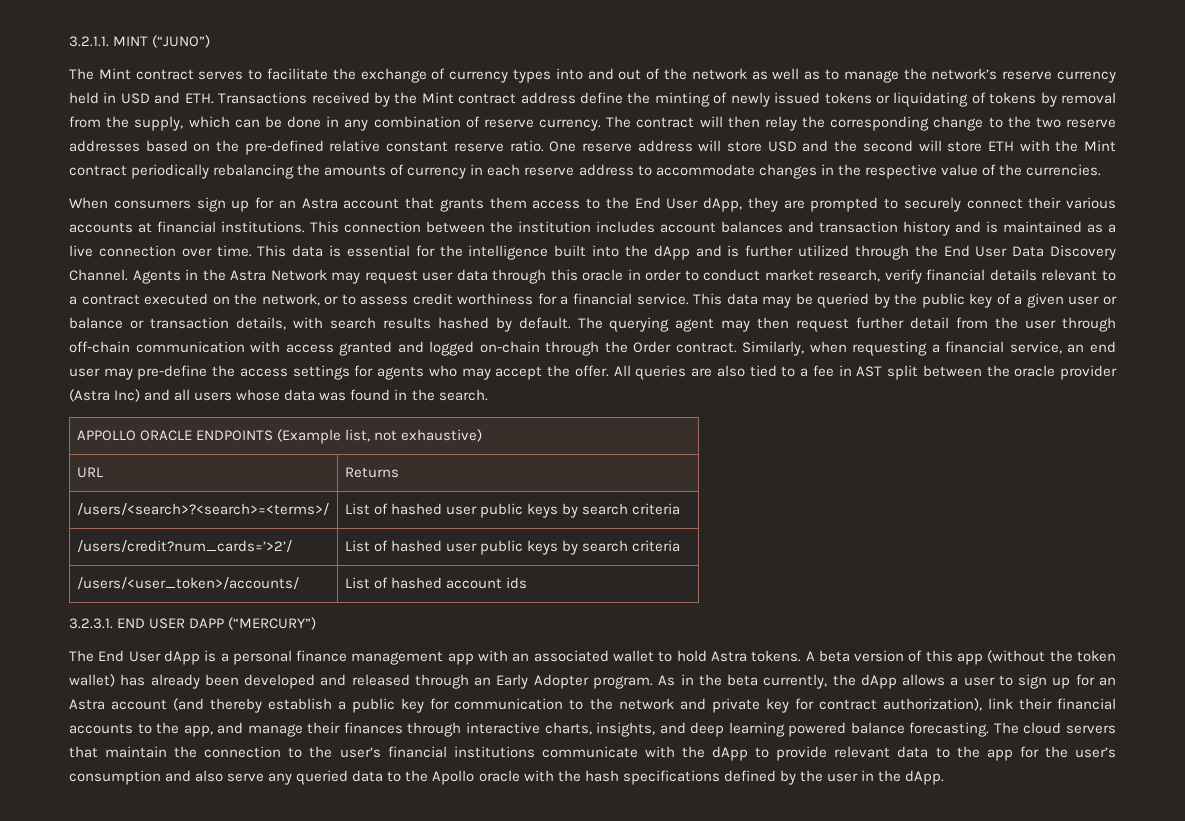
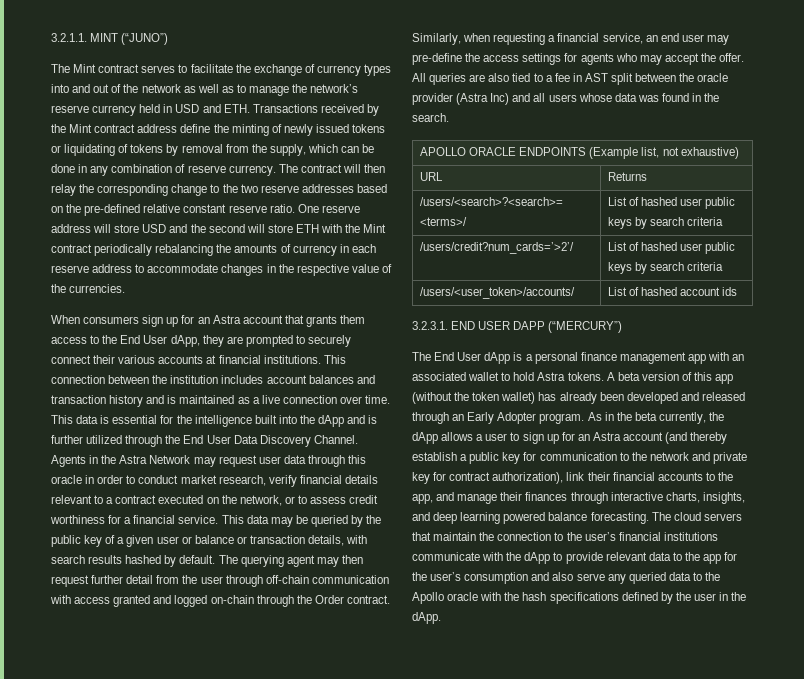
[76,430,136,441] APPOLLO -> [420,147,467,156] APOLLO

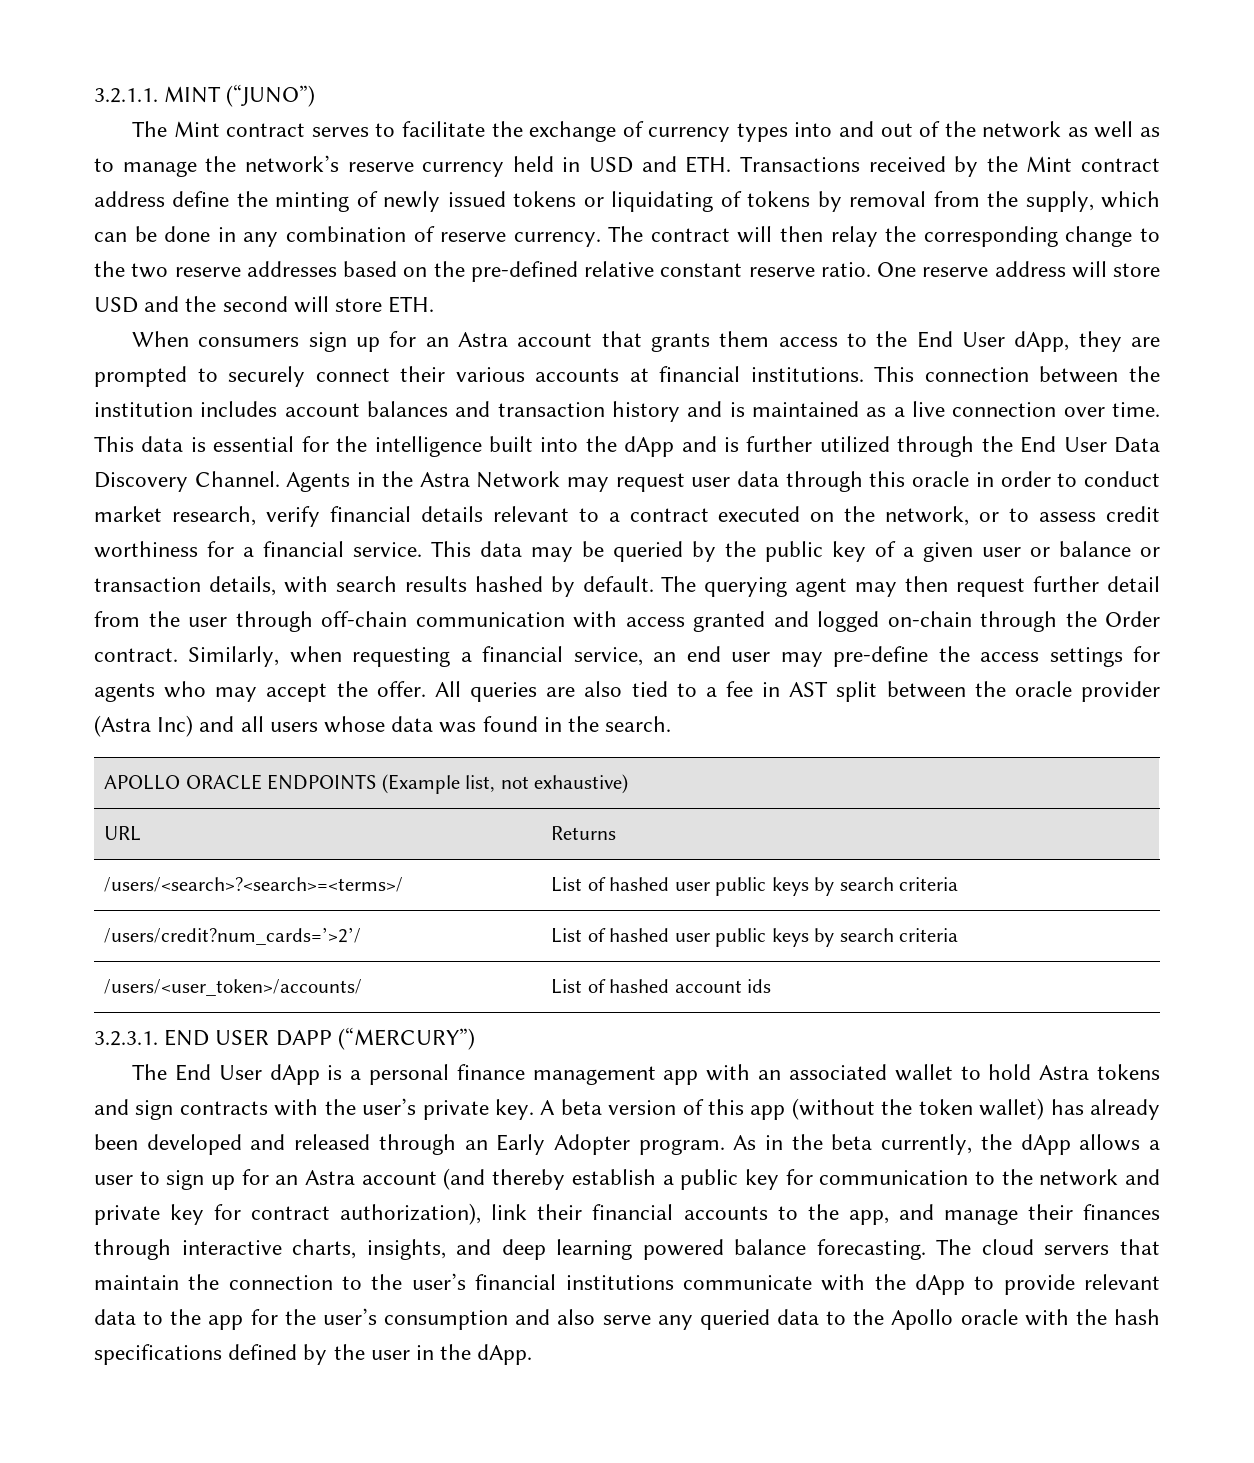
[295,224,387,233] [51,244,376,256] [51,264,392,276] [51,284,126,293] ETH with the Mint contract periodically rebalancing the amounts of currency in each reserve address to accommodate changes in the respective value of the currencies. -> [388,296,435,313] ETH.
[567,372,604,381] tokens. -> [1097,1064,1161,1080] [94,1098,534,1120] tokens and sign contracts with the user’s private key.

